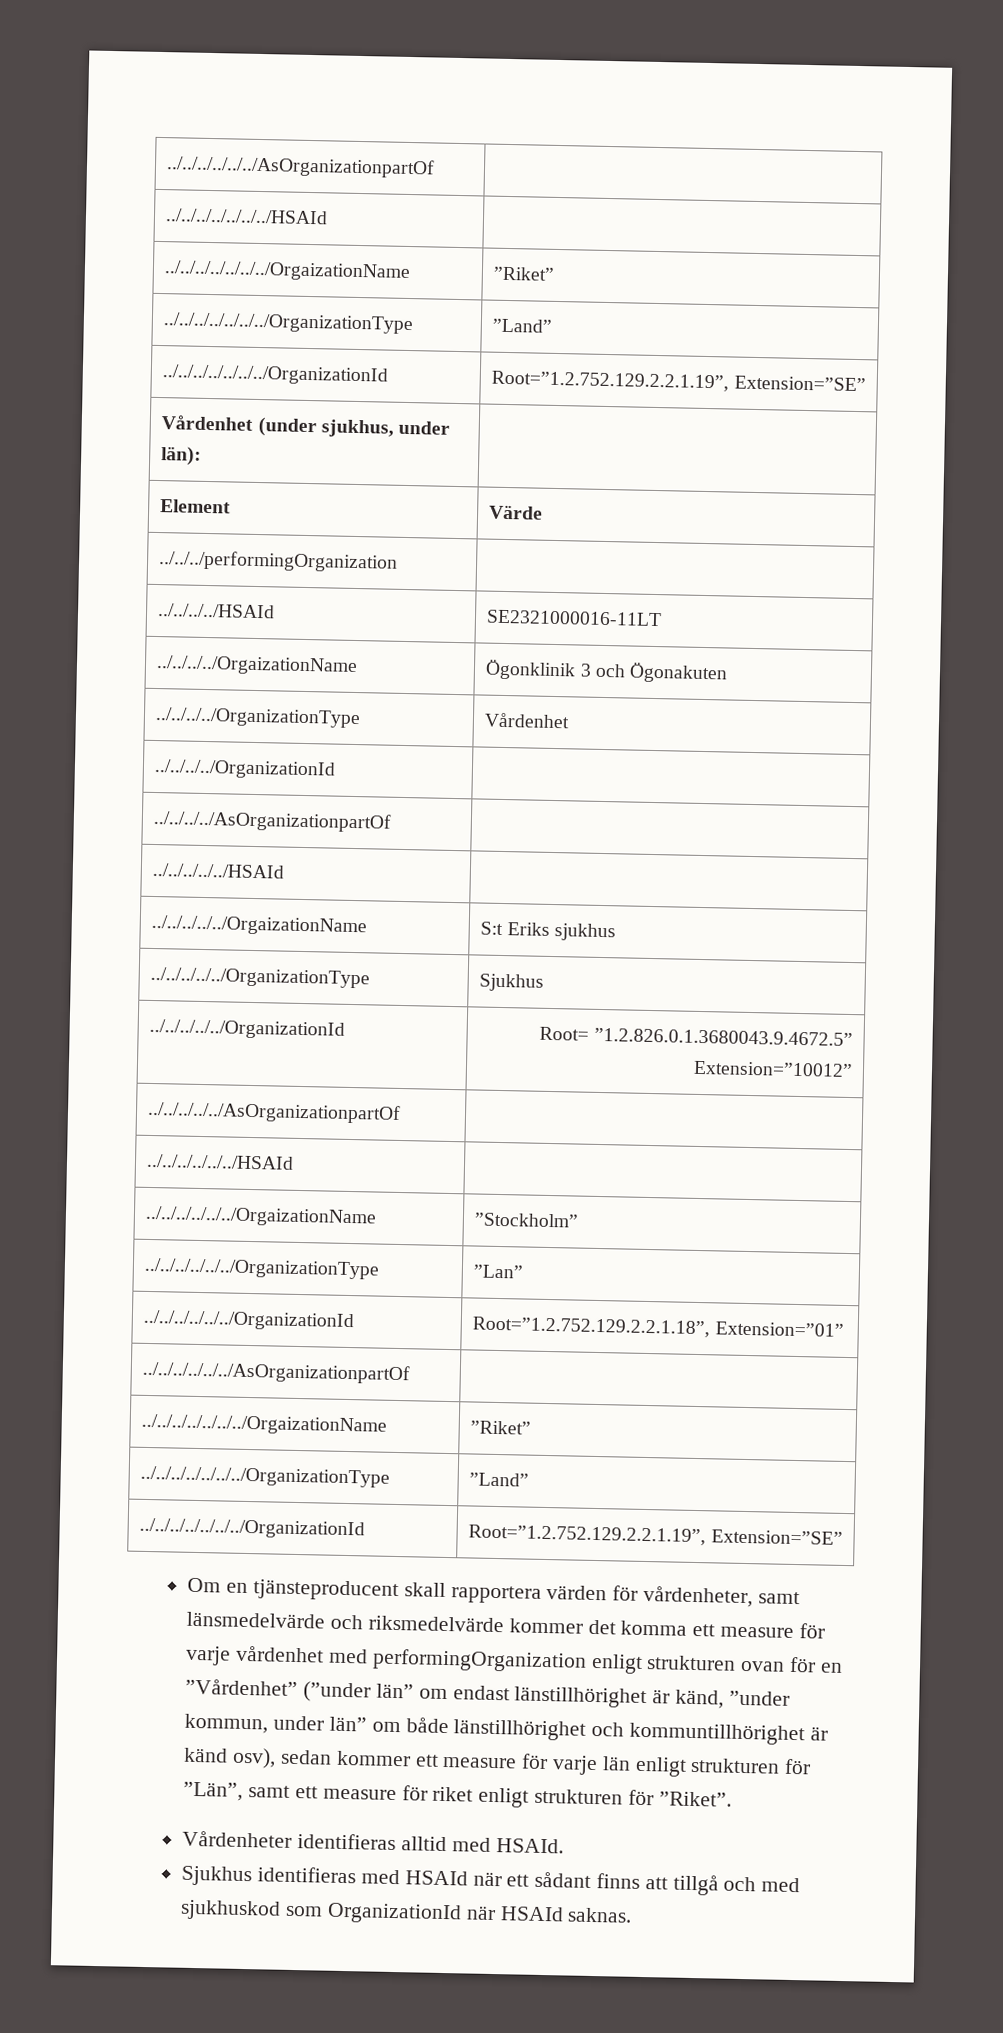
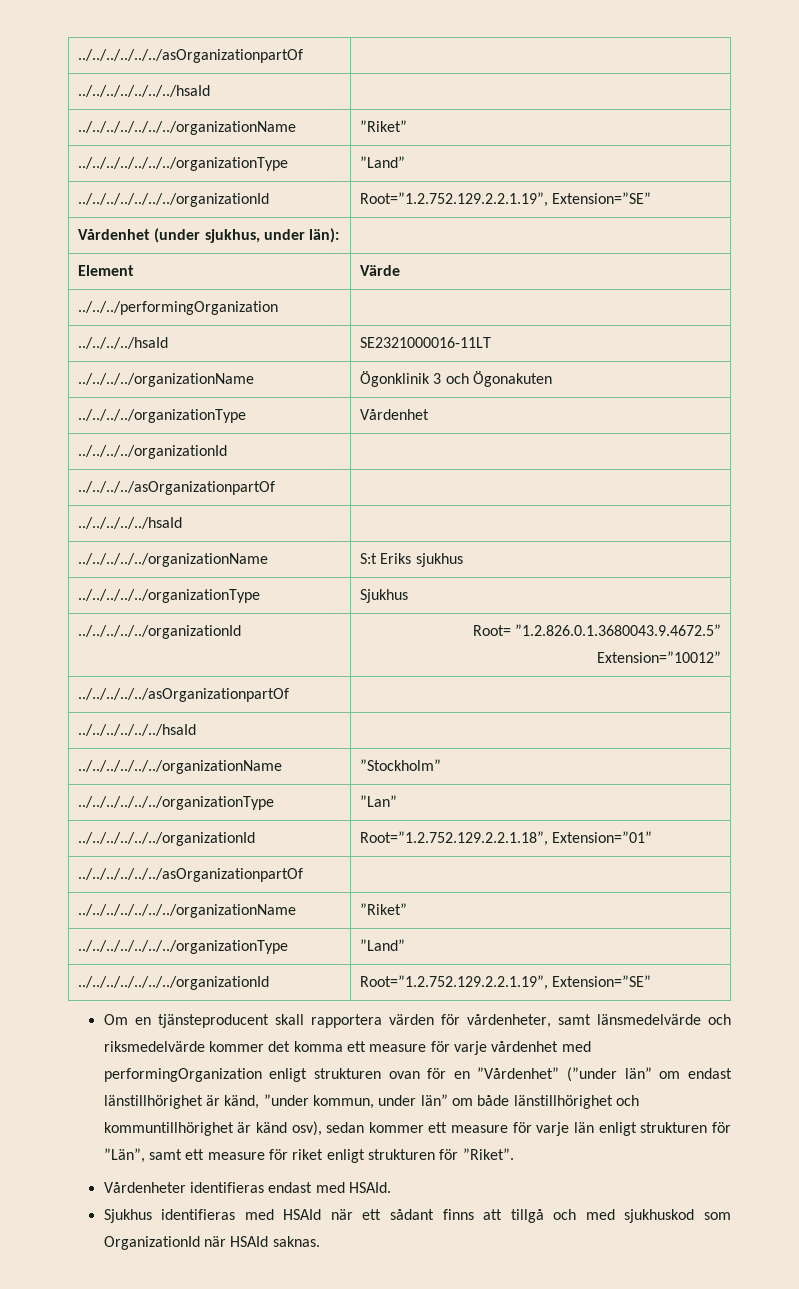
[166,155,436,179] [165,208,329,225] [164,260,412,283] [493,266,556,281] [163,312,415,335] [492,318,553,333] [162,364,389,386] ../../../../../../AsOrganizationpartOf | // ../../../../../../../HSAId | // ../../../../../../../OrgaizationName | ”Riket” // ../../../../../../../OrganizationType | ”Land” // ../../../../../../../OrganizationId -> [78,49,304,63] [78,85,211,97] [78,121,297,135] [360,120,408,132] [78,157,289,171] [360,156,406,168] [78,193,270,207] ../../../../../../asOrganizationpartOf | // ../../../../../../../hsaId | // ../../../../../../../organizationName | ”Riket” // ../../../../../../../organizationType | ”Land” // ../../../../../../../organizationId
[157,603,276,619] ../../../../HSAId -> [78,337,169,349] ../../../../hsaId
[156,655,359,677] ../../../../OrgaizationName -> [78,373,255,387] ../../../../organizationName
[155,707,362,729] ../../../../OrganizationType -> [78,409,247,423] ../../../../organizationType
[154,758,337,780] [153,809,393,833] [152,862,285,879] [151,914,368,937] ../../../../OrganizationId | // ../../../../AsOrganizationpartOf | // ../../../../../HSAId | // ../../../../../OrgaizationName -> [78,445,228,459] [78,481,276,495] [78,517,183,529] [78,553,269,567] ../../../../organizationId | // ../../../../asOrganizationpartOf | // ../../../../../hsaId | // ../../../../../organizationName
[150,966,371,989] ../../../../../OrganizationType -> [78,589,261,603] ../../../../../organizationType
[149,1018,346,1040] ../../../../../OrganizationId -> [78,625,242,639] ../../../../../organizationId
[147,1100,402,1125] [146,1153,295,1170] [145,1205,378,1228] ../../../../../AsOrganizationpartOf | // ../../../../../../HSAId | // ../../../../../../OrgaizationName -> [78,688,290,702] [78,724,197,736] [78,760,283,774] ../../../../../asOrganizationpartOf | // ../../../../../../hsaId | // ../../../../../../organizationName
[144,1257,381,1280] ../../../../../../OrganizationType -> [78,796,275,810] ../../../../../../organizationType
[143,1309,355,1332] ../../../../../../OrganizationId -> [78,832,256,846] ../../../../../../organizationId
[142,1360,411,1385] [141,1413,388,1436] [470,1420,532,1435] [140,1465,391,1488] [469,1472,530,1487] [139,1517,366,1540] ../../../../../../AsOrganizationpartOf | // ../../../../../../../OrgaizationName | ”Riket” // ../../../../../../../OrganizationType | ”Land” // ../../../../../../../OrganizationId -> [78,868,304,882] [78,904,297,918] [360,903,408,915] [78,940,289,954] [360,939,406,951] [78,976,270,990] ../../../../../../asOrganizationpartOf | // ../../../../../../../organizationName | ”Riket” // ../../../../../../../organizationType | ”Land” // ../../../../../../../organizationId
[400,1836,447,1852] alltid -> [268,1182,313,1193] endast

